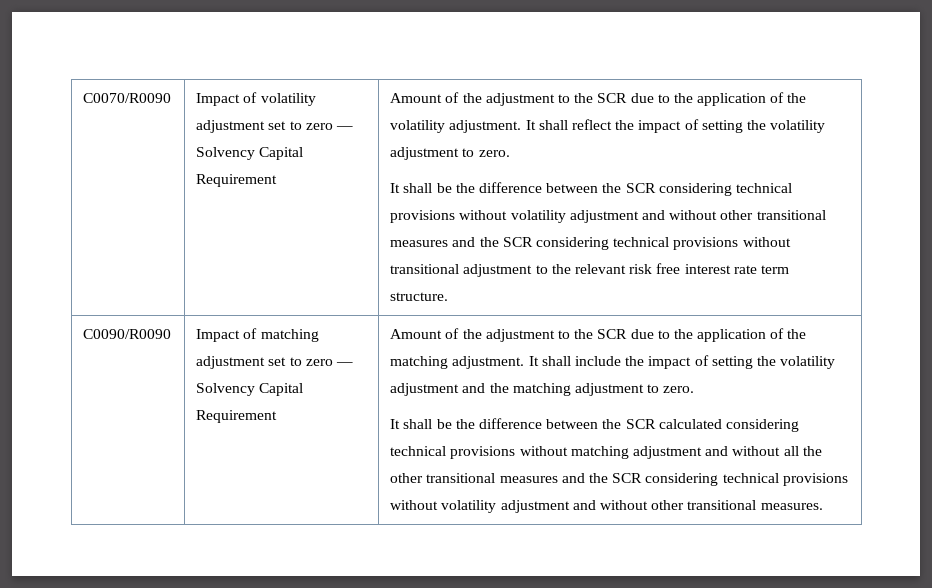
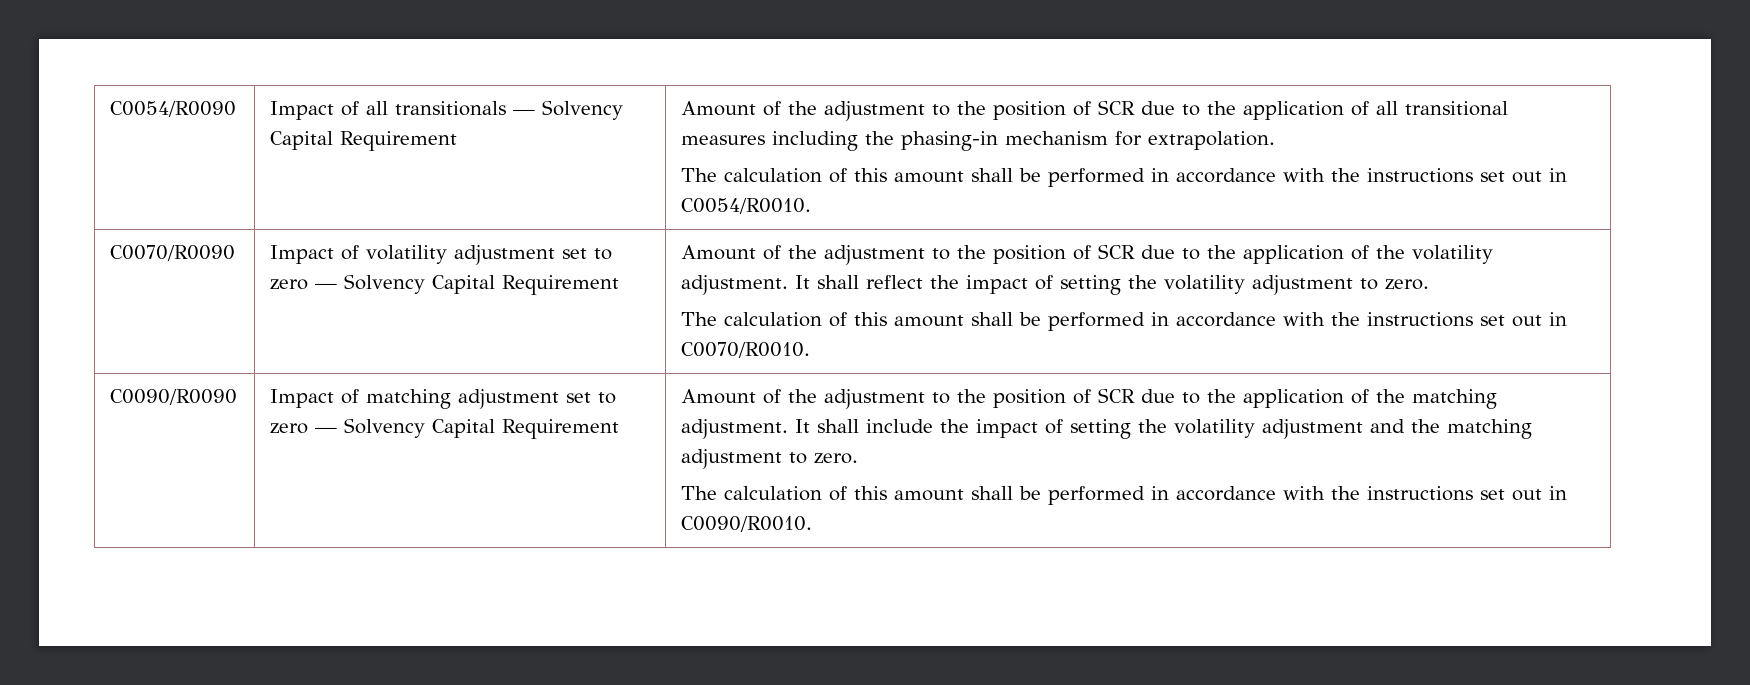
(83, 98) none -> [110,101,237,117] [270,100,624,120] [270,131,458,151] [681,100,1509,121] [681,131,1276,151] [681,168,1568,187] [681,198,812,214] C0054/R0090 | Impact of all transitionals — Solvency Capital Requirement | Amount of the adjustment to the position of SCR due to the application of all transitional measures including the phasing-in mechanism for extrapolation. // The calculation of this amount shall be performed in accordance with the instructions set out in C0054/R0010. //
(594, 98) none -> [993,245,1092,264] position of
[390,182,792,196] [390,210,826,223] [390,237,791,250] [390,263,789,277] [390,292,449,301] It shall be the difference between the SCR considering technical provisions without volatility adjustment and without other transitional measures and the SCR considering technical provisions without transitional adjustment to the relevant risk free interest rate term structure. -> [681,312,1568,331] [681,342,811,358] The calculation of this amount shall be performed in accordance with the instructions set out in C0070/R0010.
(594, 334) none -> [993,389,1092,408] position of
[390,418,799,432] [390,446,822,459] [390,473,848,486] [390,500,823,513] It shall be the difference between the SCR calculated considering technical provisions without matching adjustment and without all the other transitional measures and the SCR considering technical provisions without volatility adjustment and without other transitional measures. -> [681,486,1568,505] [681,516,813,532] The calculation of this amount shall be performed in accordance with the instructions set out in C0090/R0010.

